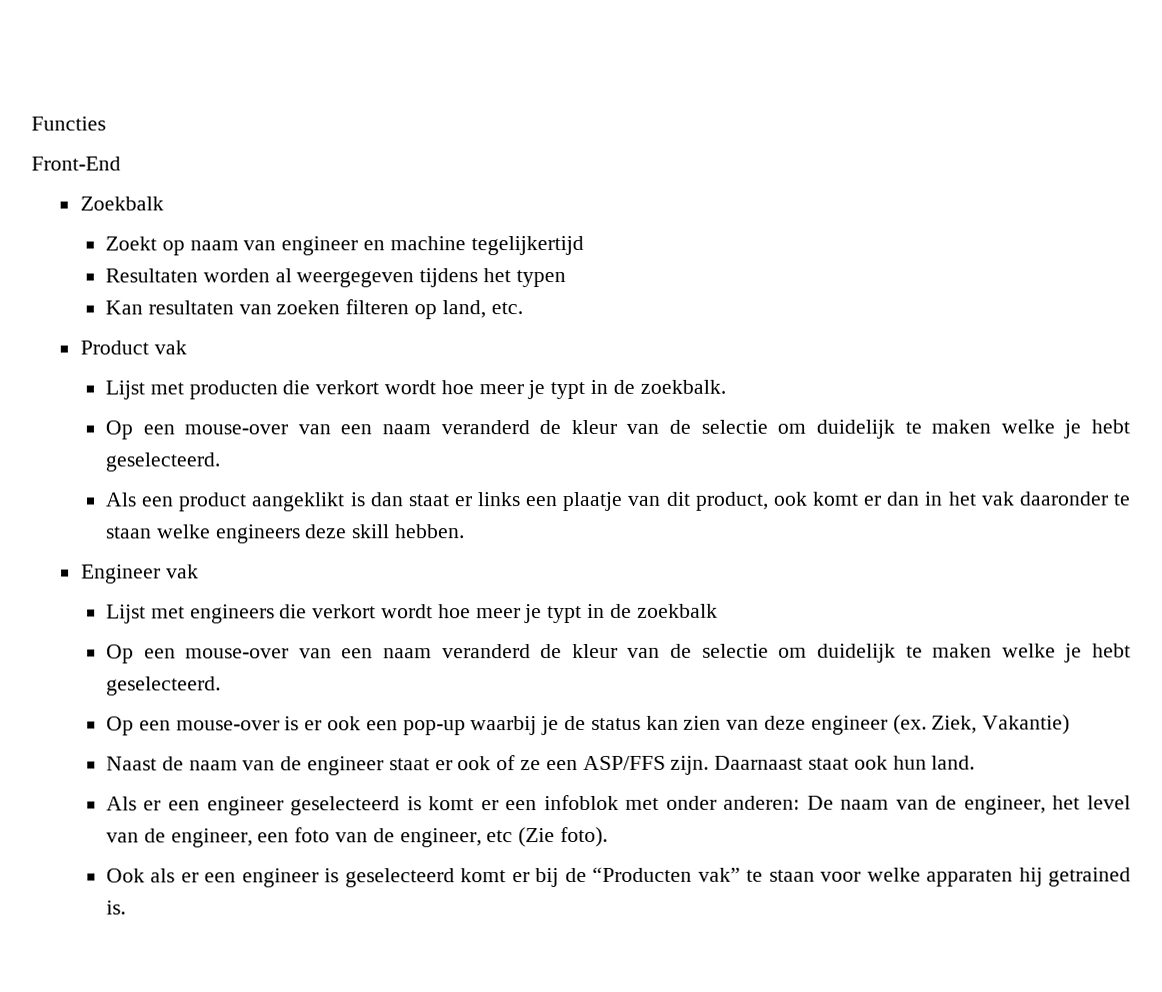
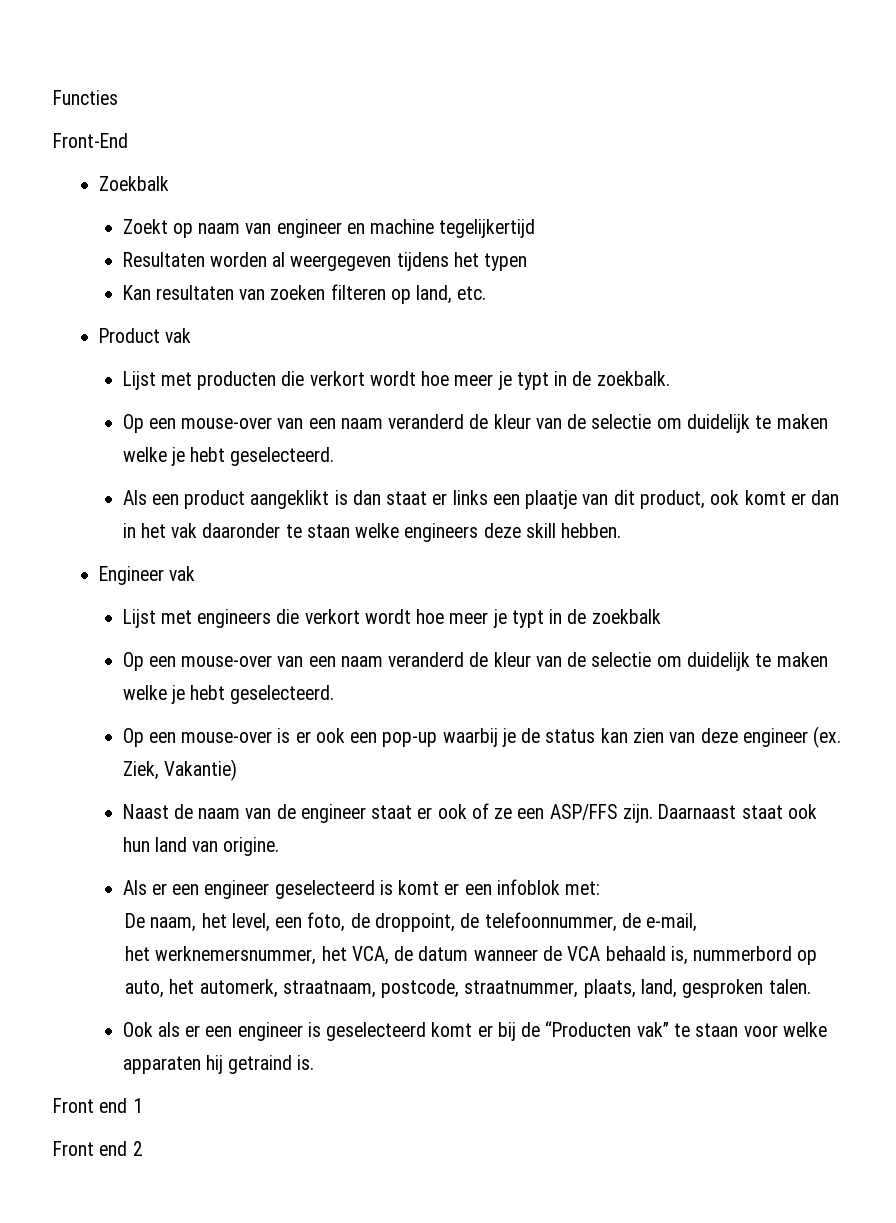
[931,755,976,770] land. -> [154,837,280,856] land van origine.
[625,795,1131,815] [105,826,609,848] met onder anderen: De naam van de engineer, het level van de engineer, een foto van de engineer, etc (Zie foto). -> [565,881,601,895] [125,912,698,932] [125,946,818,965] [125,979,811,998] met: // De naam, het level, een foto, de droppoint, de telefoonnummer, de e-mail, // het werknemersnummer, het VCA, de datum wanneer de VCA behaald is, nummerbord op auto, het automerk, straatnaam, postcode, straatnummer, plaats, land, gesproken talen.
[1047,867,1131,887] getrained -> [228,1055,293,1074] getraind
(126, 907) none -> [53,1098,143,1113] [53,1141,143,1156] // Front end 1 // Front end 2

